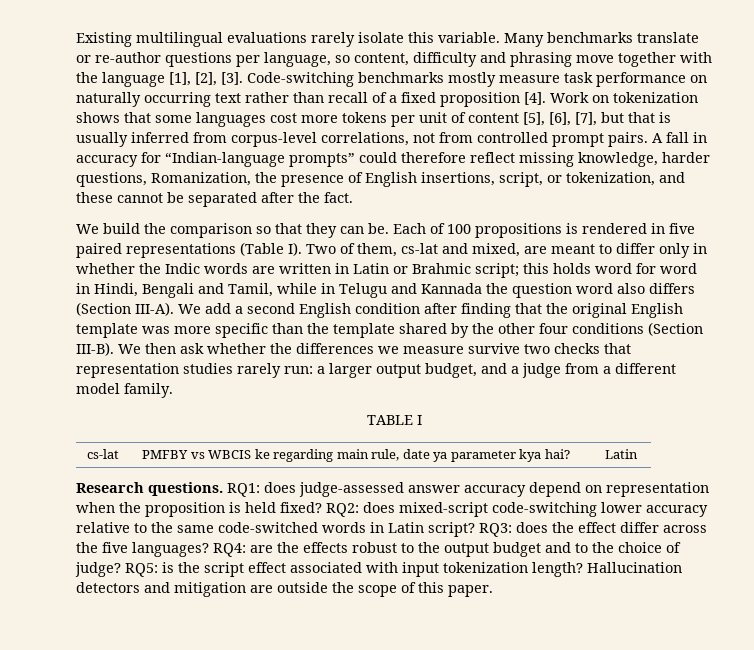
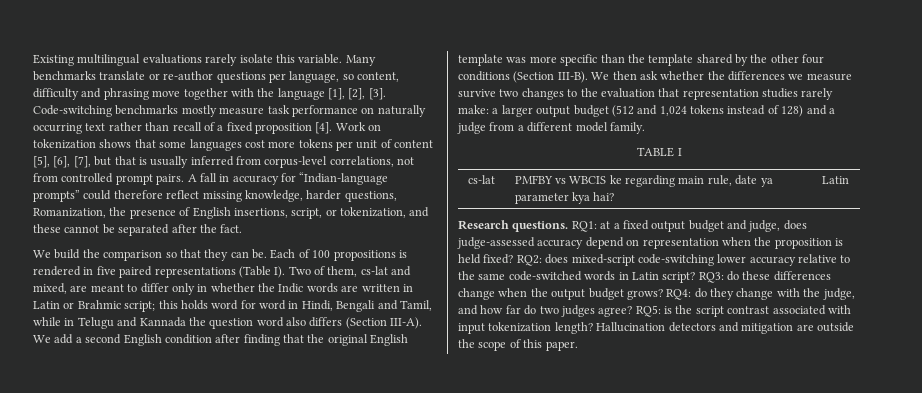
[554,343,600,354] checks -> [521,88,655,100] changes to the evaluation
[284,366,313,374] run: -> [458,105,489,114] make:
[425,363,477,378] budget, -> [573,105,804,117] budget (512 and 1,024 tokens instead of 128)
(260, 490) none -> [600,220,781,232] at a fixed output budget and judge,
[408,485,460,493] answer -> (535, 243) none
[516,522,707,533] [76,542,681,557] [75,562,121,577] does the effect differ across the five languages? RQ4: are the effects robust to the output budget and to the choice of judge? -> [727,271,831,281] [458,288,855,300] [458,305,633,317] do these differences change when the output budget grows? RQ4: do they change with the judge, and how far do two judges agree?
[248,562,286,573] effect -> [727,306,770,314] contrast

